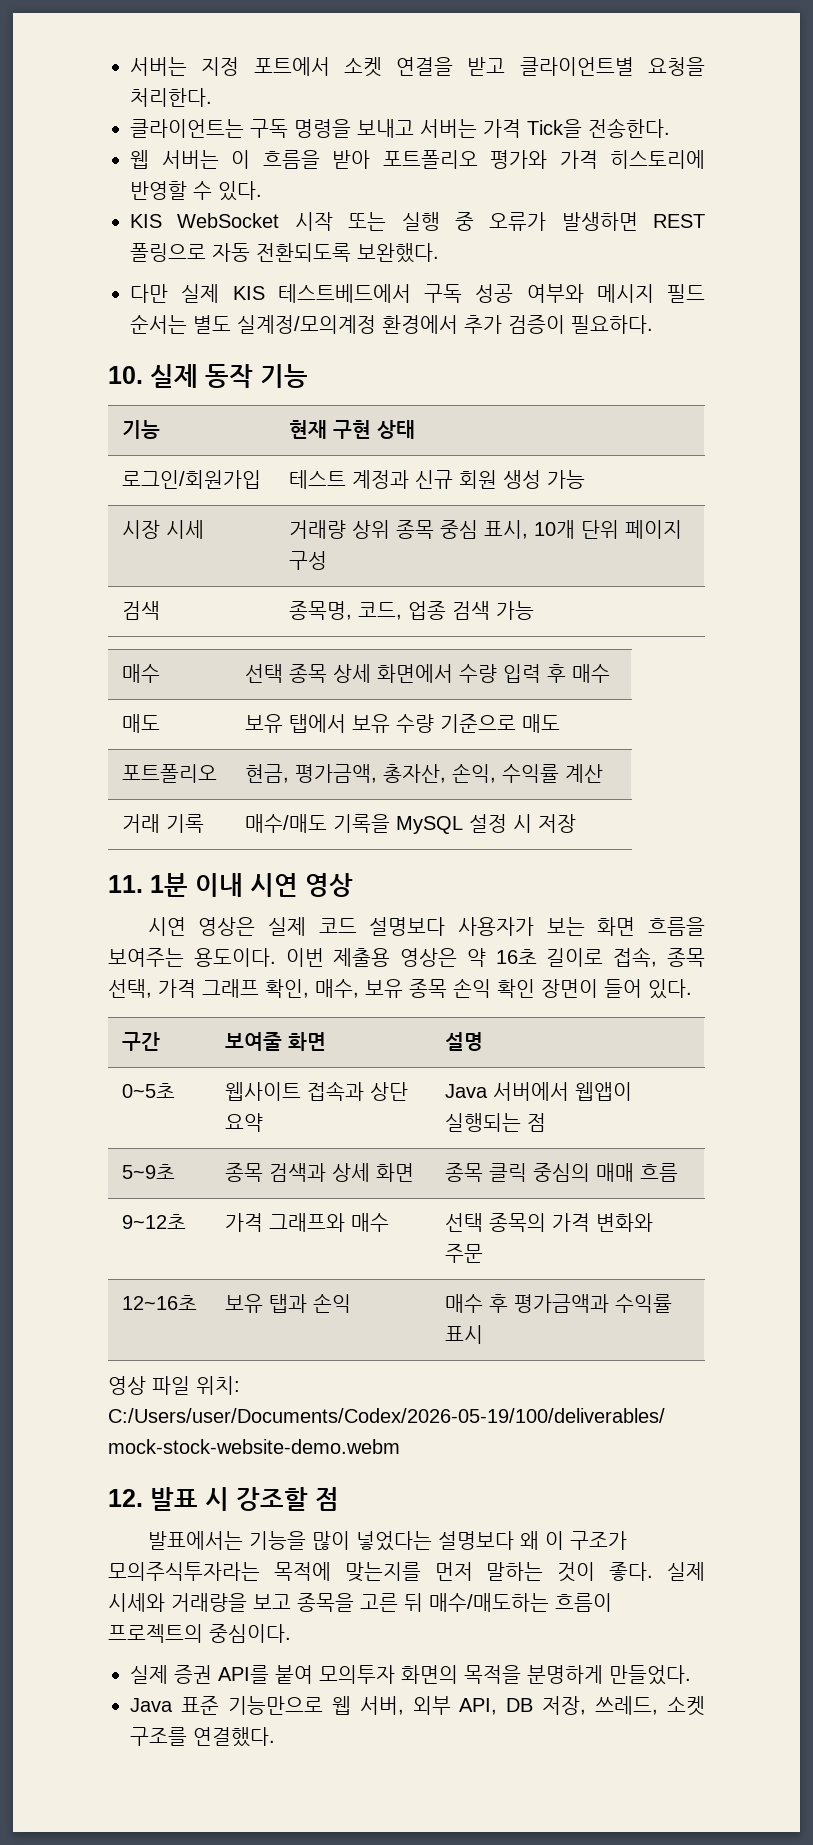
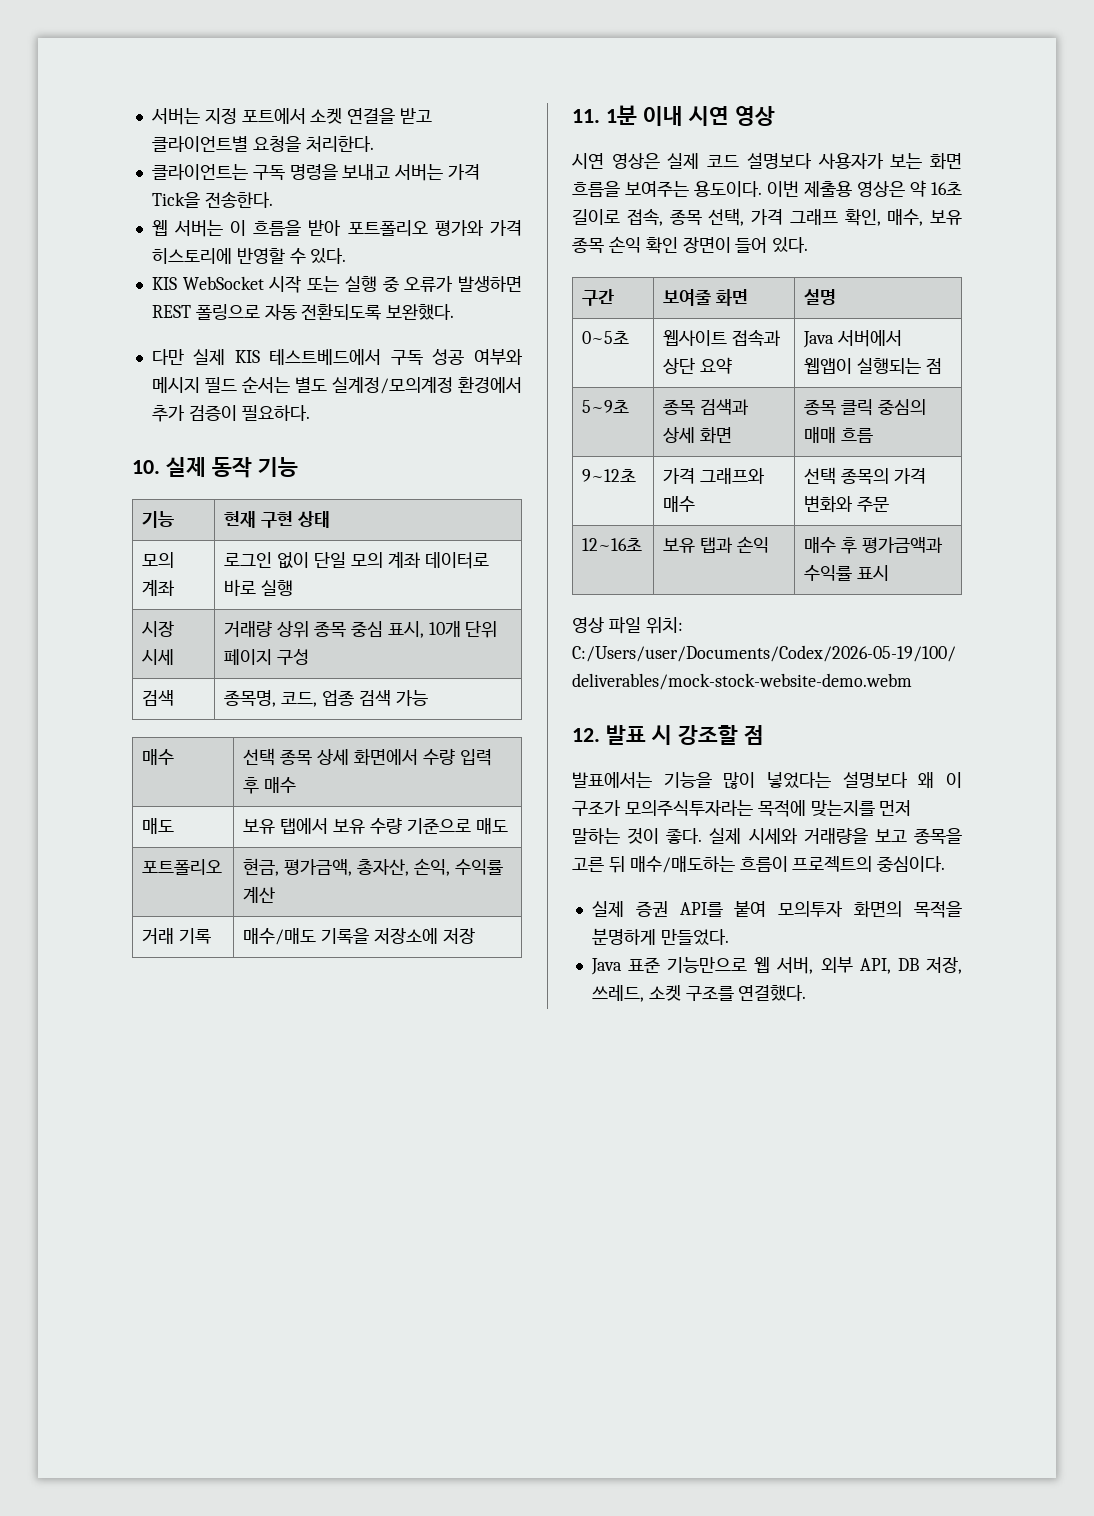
[121,470,261,489] [288,470,585,489] 로그인/회원가입 | 테스트 계정과 신규 회원 생성 가능 -> [142,552,175,568] [142,579,176,596] [224,551,489,569] [224,579,294,596] 모의 계좌 | 로그인 없이 단일 모의 계좌 데이터로 바로 실행
[395,814,532,834] MySQL 설정 시 -> [373,928,438,944] 저장소에

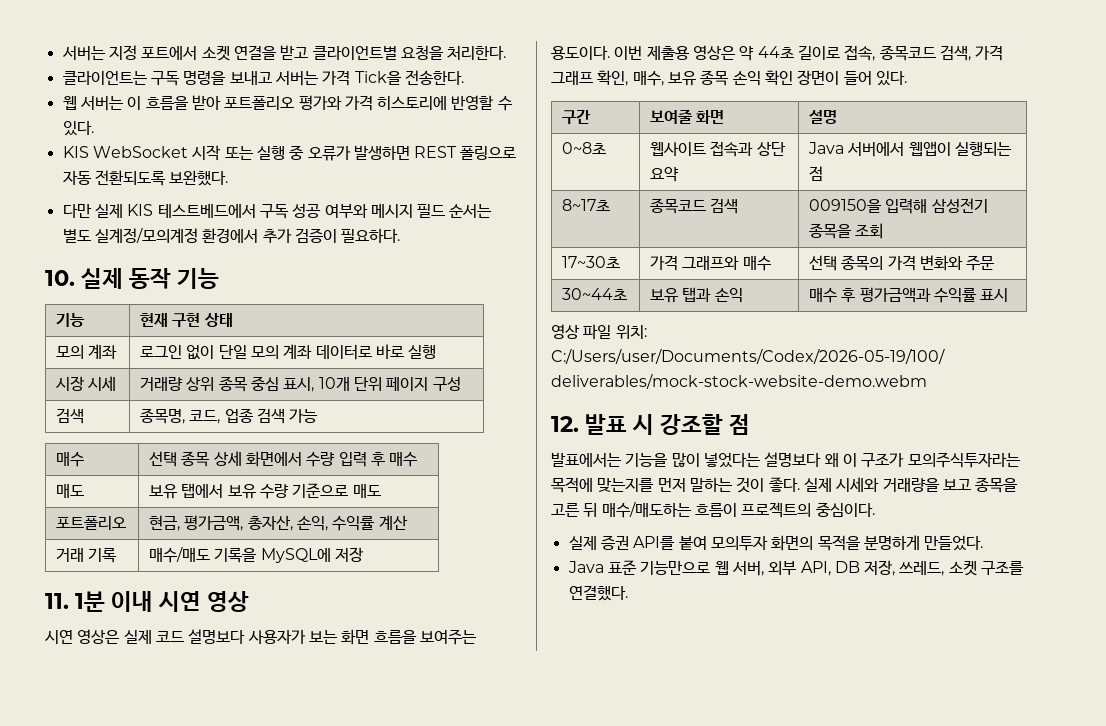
[373,928,438,944] 저장소에 -> [260,548,331,563] MySQL에
[931,182,962,195] 16초 -> [757,46,794,58] 44초
[669,208,745,226] 종목 선택, -> [879,45,971,61] 종목코드 검색,
[582,331,630,344] 0~5초 -> [562,142,607,154] 0~8초
[582,400,630,413] [663,399,750,416] [663,426,733,444] [804,399,926,416] [804,427,874,443] [582,469,637,482] 5~9초 | 종목 검색과 상세 화면 | 종목 클릭 중심의 매매 흐름 // 9~12초 -> [562,199,611,211] [650,198,739,214] [809,198,988,214] [809,223,884,239] [562,256,621,268] 8~17초 | 종목코드 검색 | 009150을 입력해 삼성전기 종목을 조회 // 17~30초
[582,538,643,551] 12~16초 -> [562,288,628,300] 30~44초

